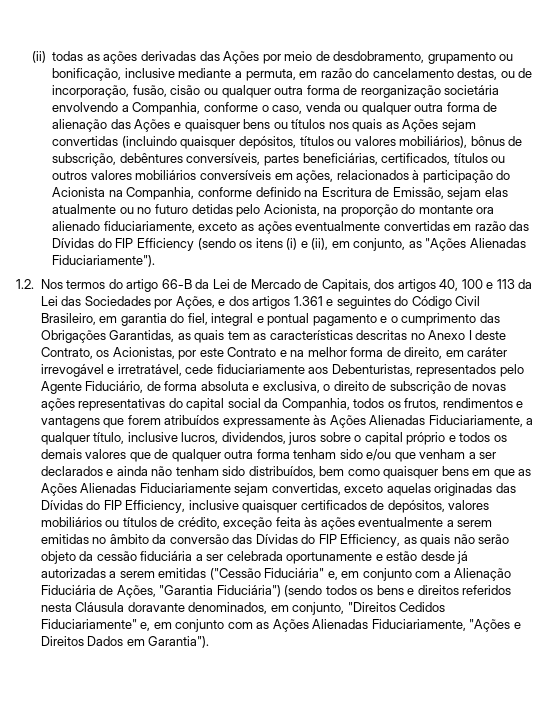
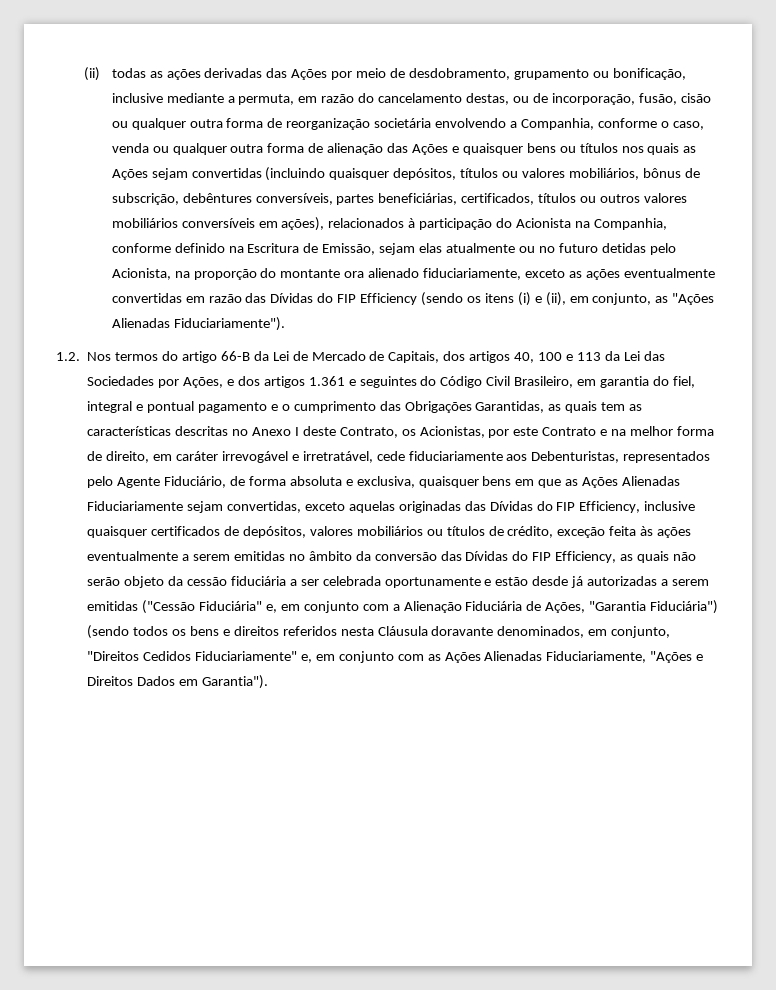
[399,136,468,148] mobiliários), -> [568,168,639,180] mobiliários,
[296,170,334,183] ações, -> [281,217,325,231] ações),
[323,381,506,394] [40,398,524,411] [40,415,534,428] [40,432,507,445] [40,449,497,462] [40,466,380,478] o direito de subscrição de novas ações representativas do capital social da Companhia, todos os frutos, rendimentos e vantagens que forem atribuídos expressamente às Ações Alienadas Fiduciariamente, a qualquer título, inclusive lucros, dividendos, juros sobre o capital próprio e todos os demais valores que de qualquer outra forma tenham sido e/ou que venham a ser declarados e ainda não tenham sido distribuídos, bem como -> (415, 482) none

